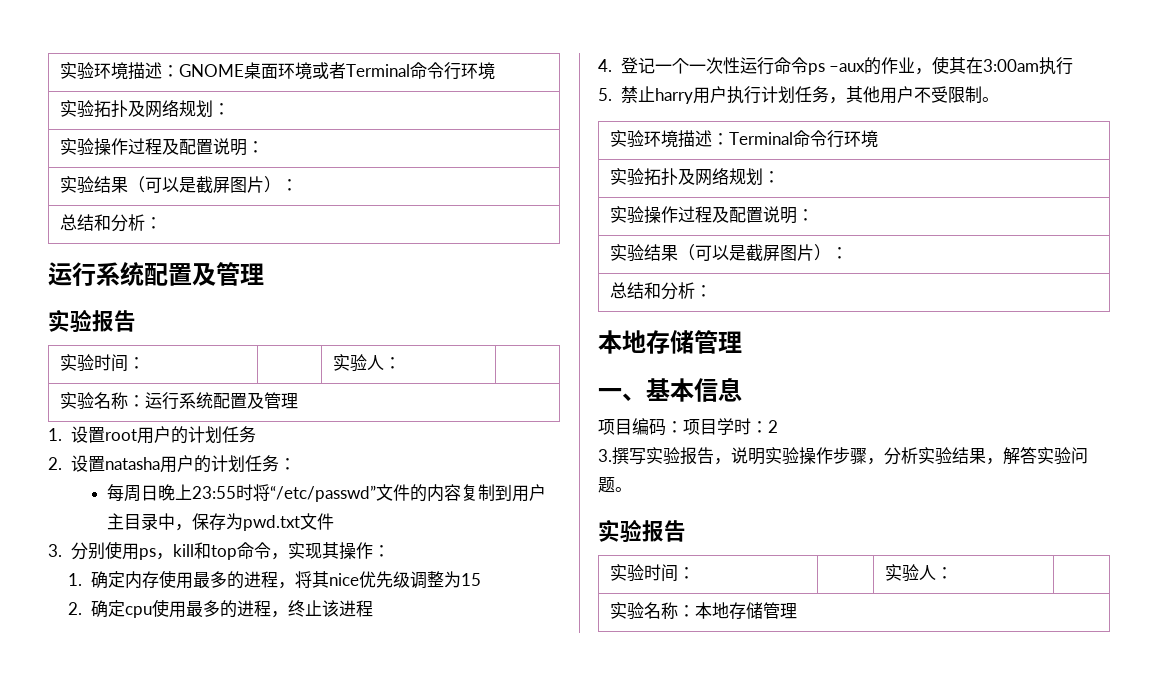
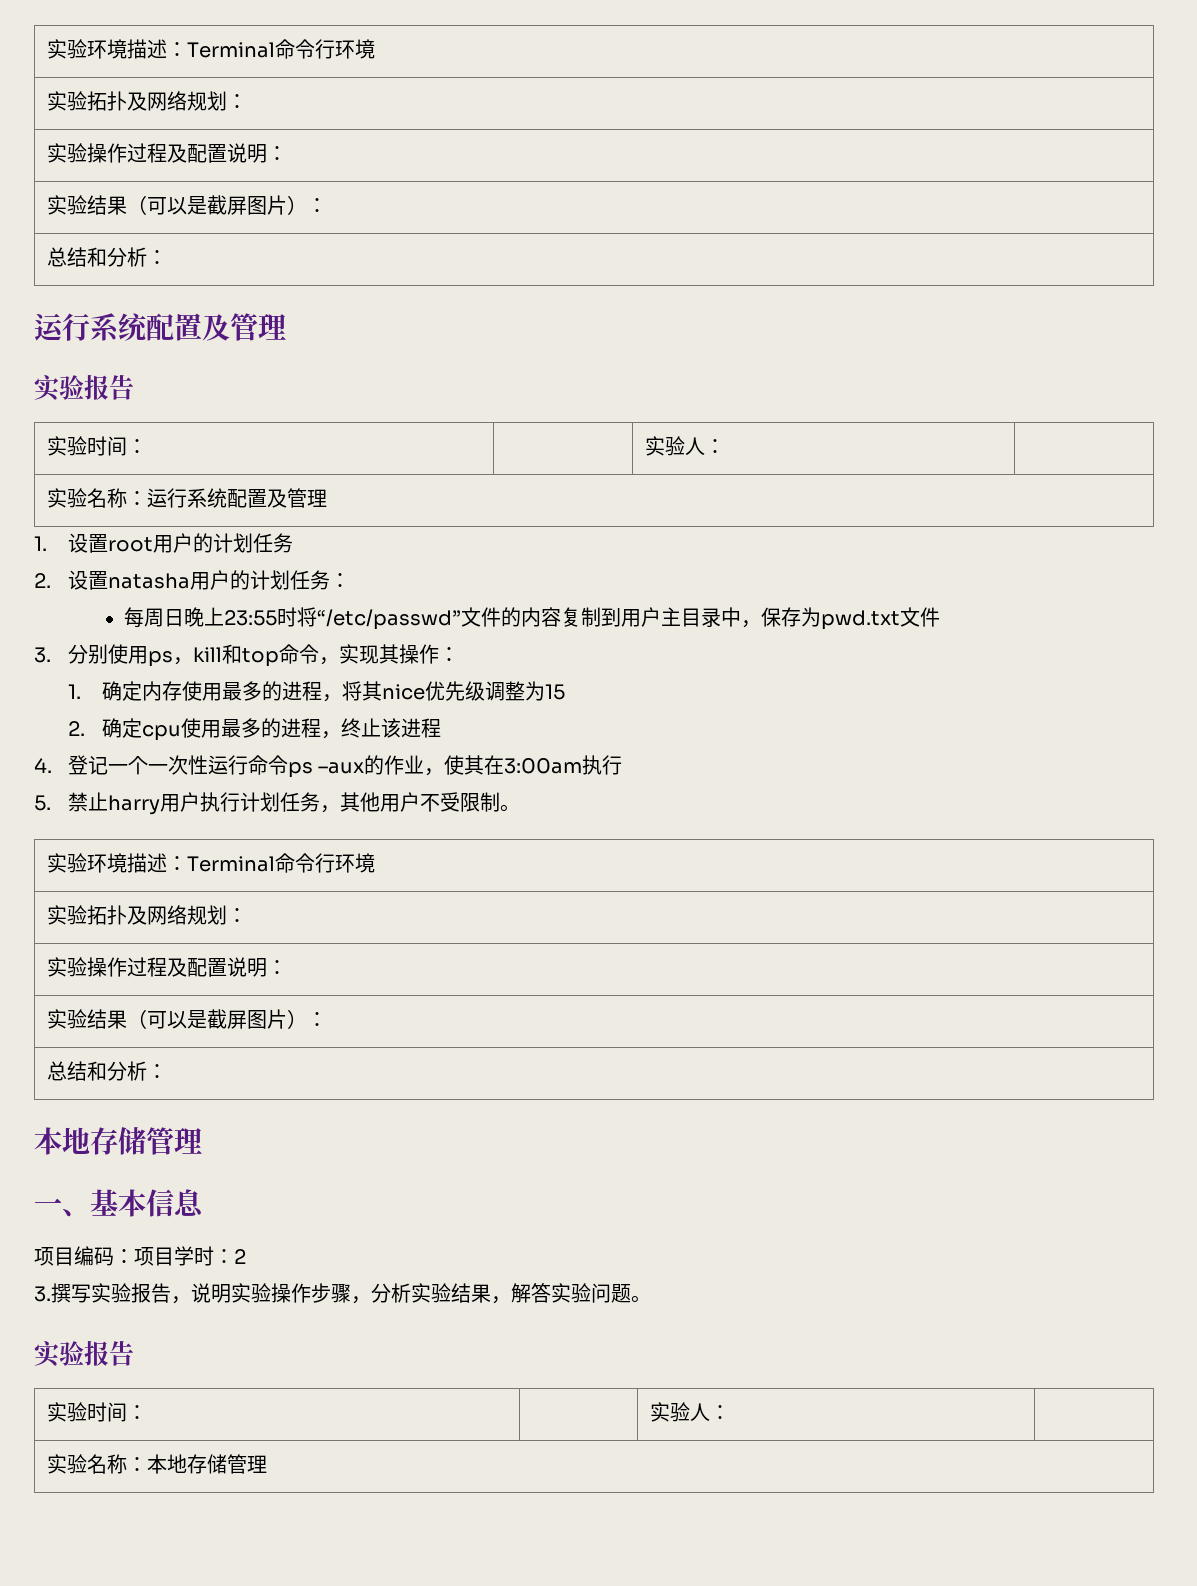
[59,62,346,80] 实验环境描述：GNOME桌面环境或者 -> [47,39,188,59] 实验环境描述：

